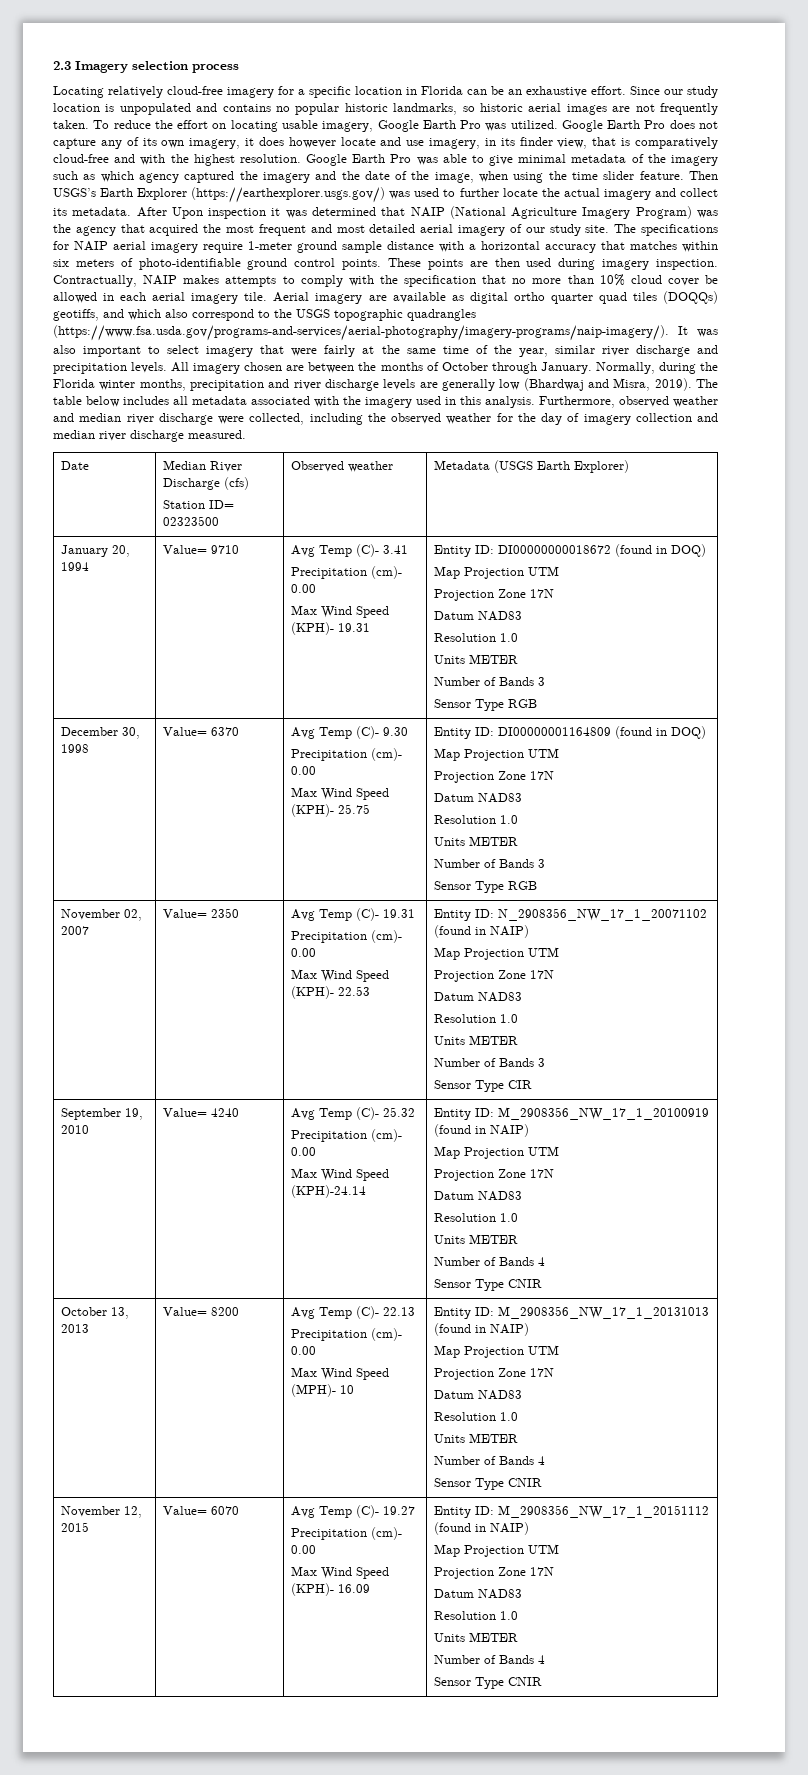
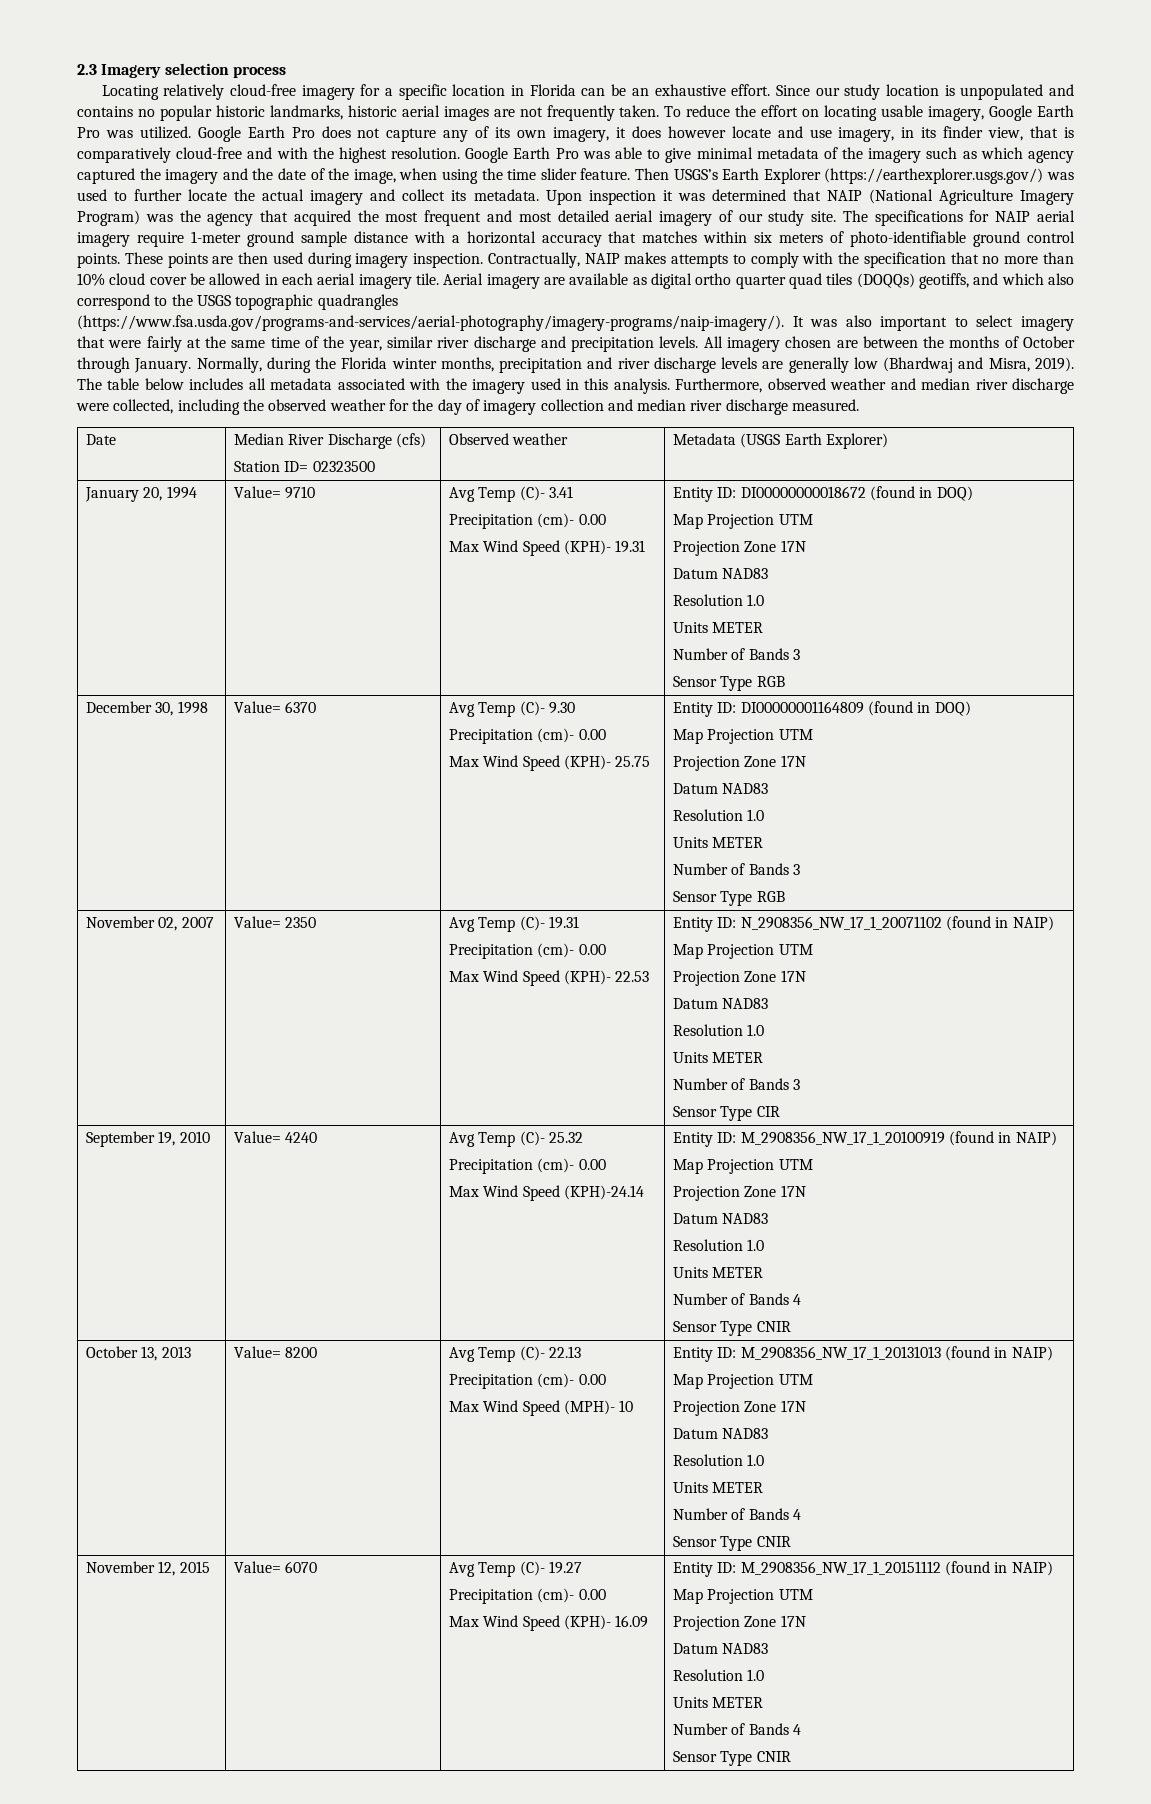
[462,106,475,112] so -> (343, 112) none
[136,207,167,217] After -> (539, 195) none

